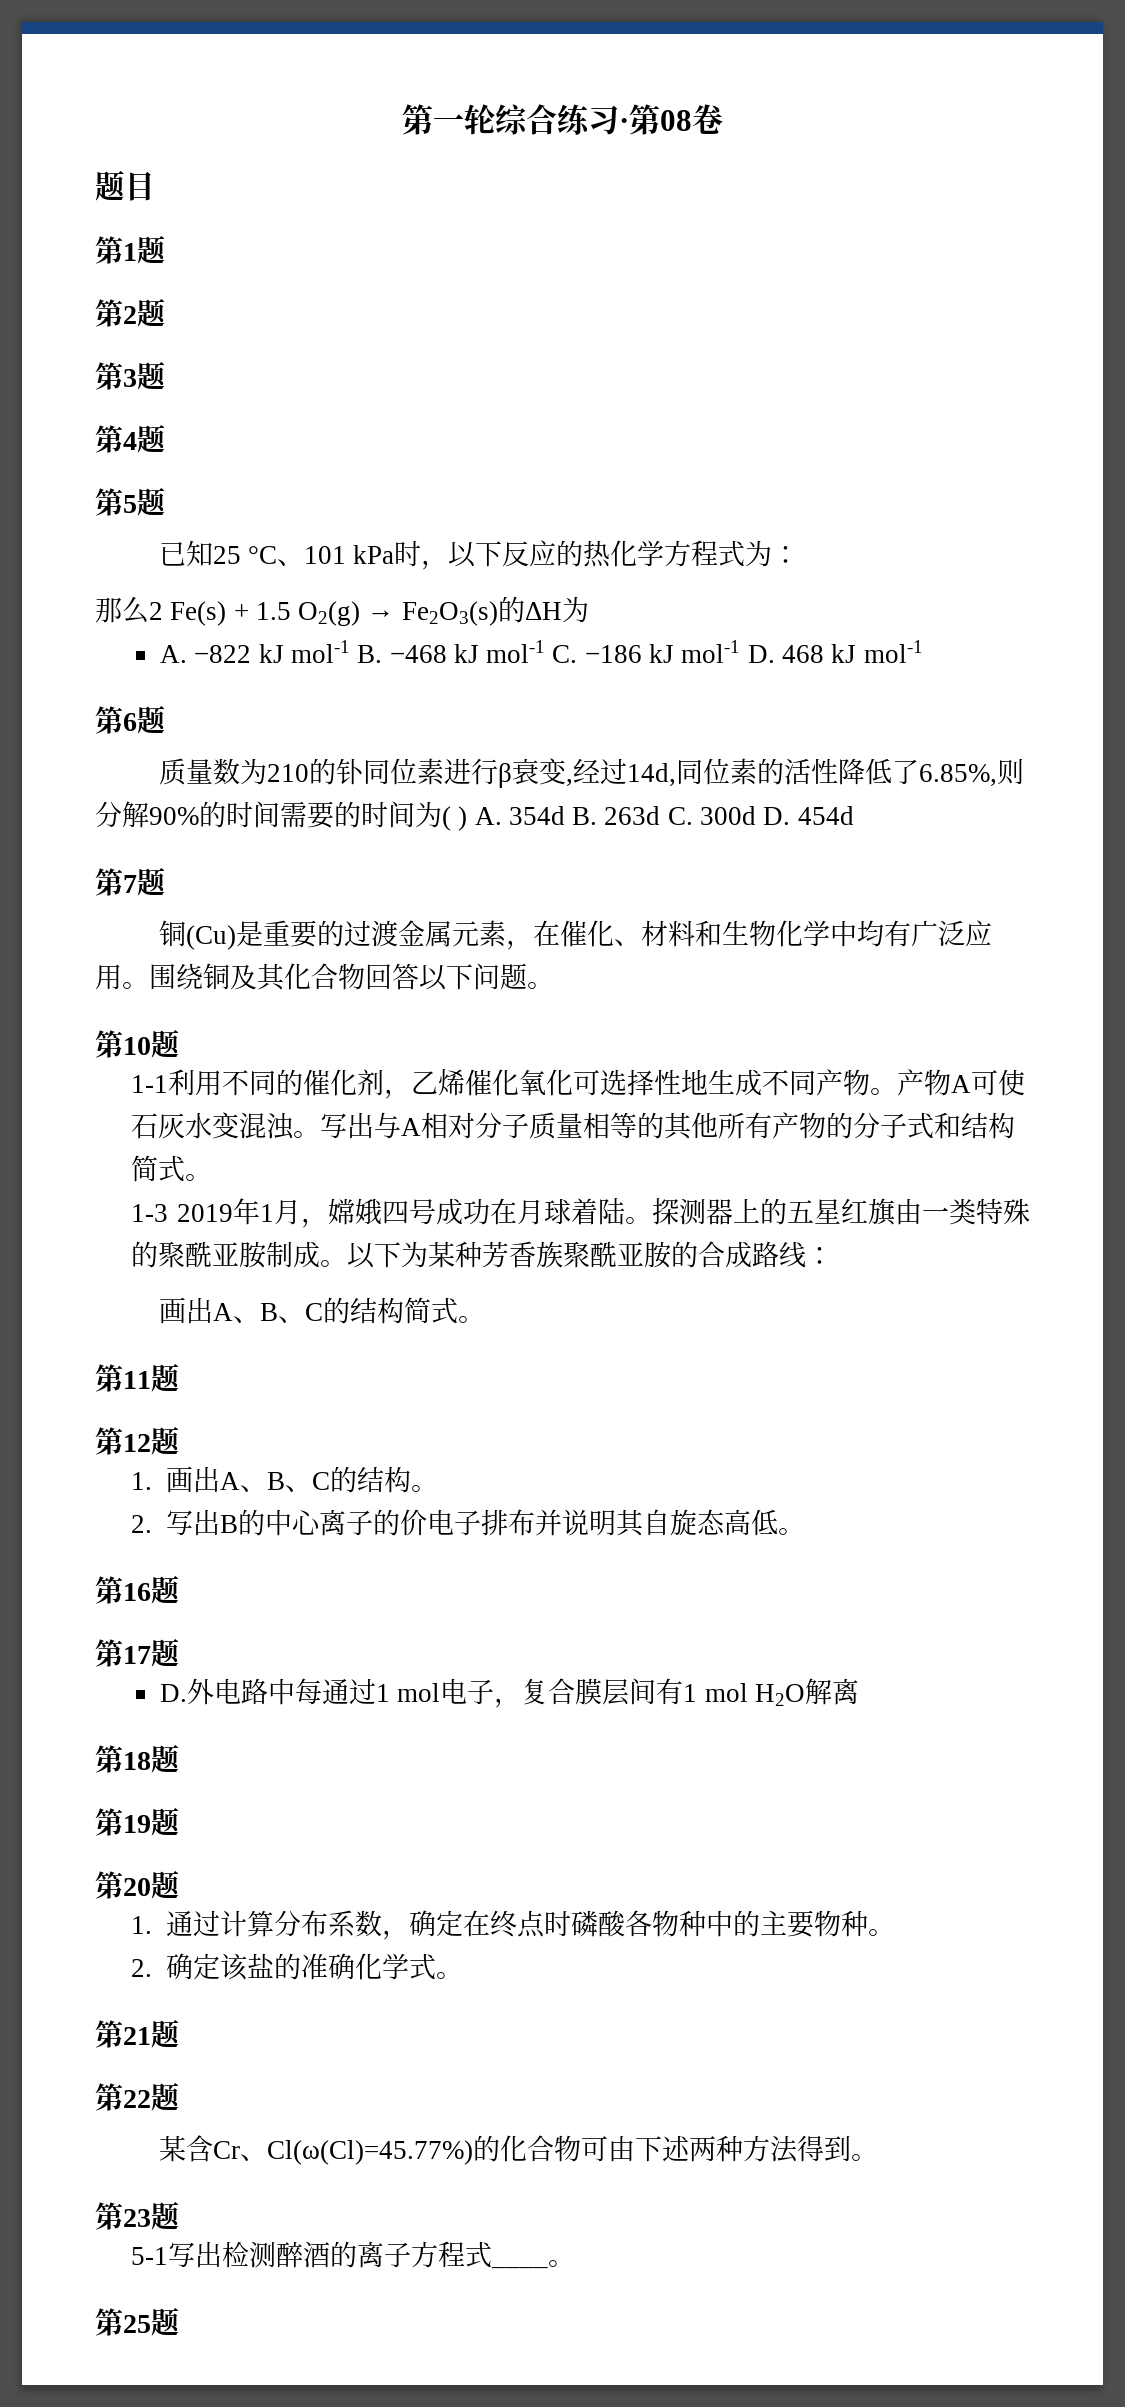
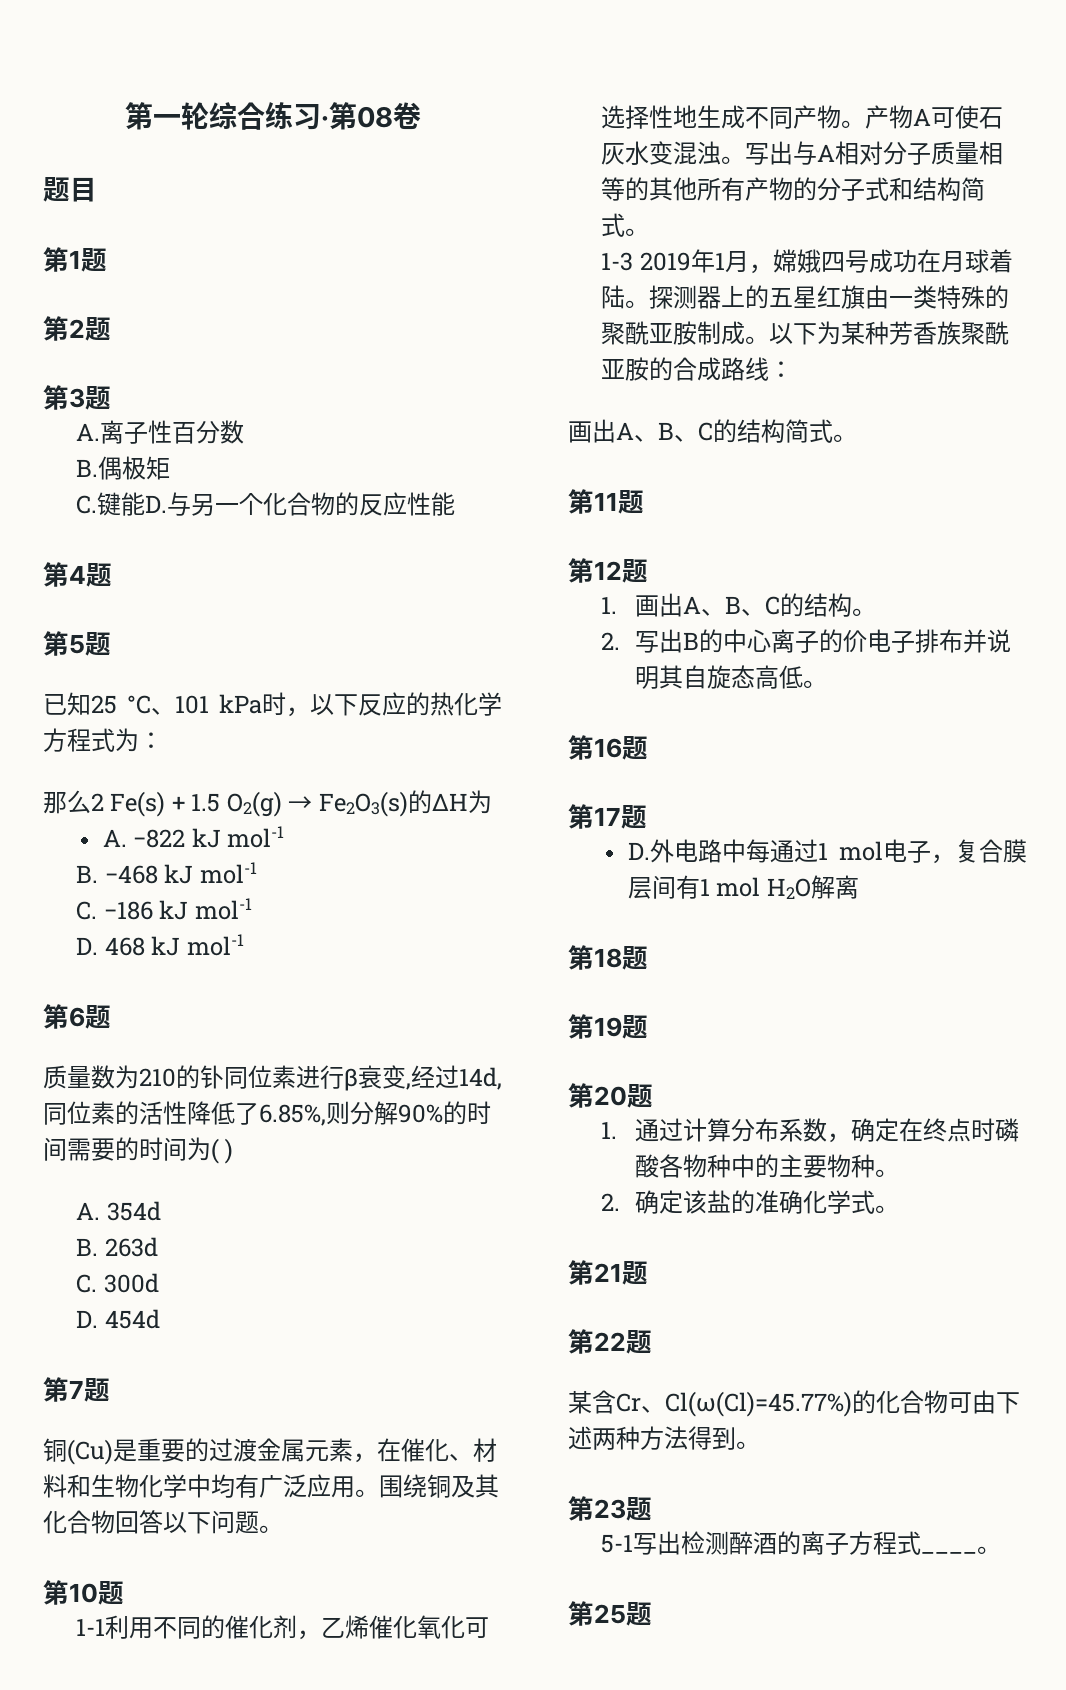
(165, 375) none -> [76,420,245,444] [76,456,171,480] [76,492,456,516] // A.离子性百分数 // B.偶极矩 // C.键能D.与另一个化合物的反应性能
(351, 651) none -> (284, 837) //
(546, 651) none -> (257, 873) //
(741, 651) none -> (252, 909) //
(468, 818) none -> (234, 1151) //
(565, 815) none -> (161, 1211) //
(661, 815) none -> (158, 1247) //
(757, 815) none -> (159, 1283) //

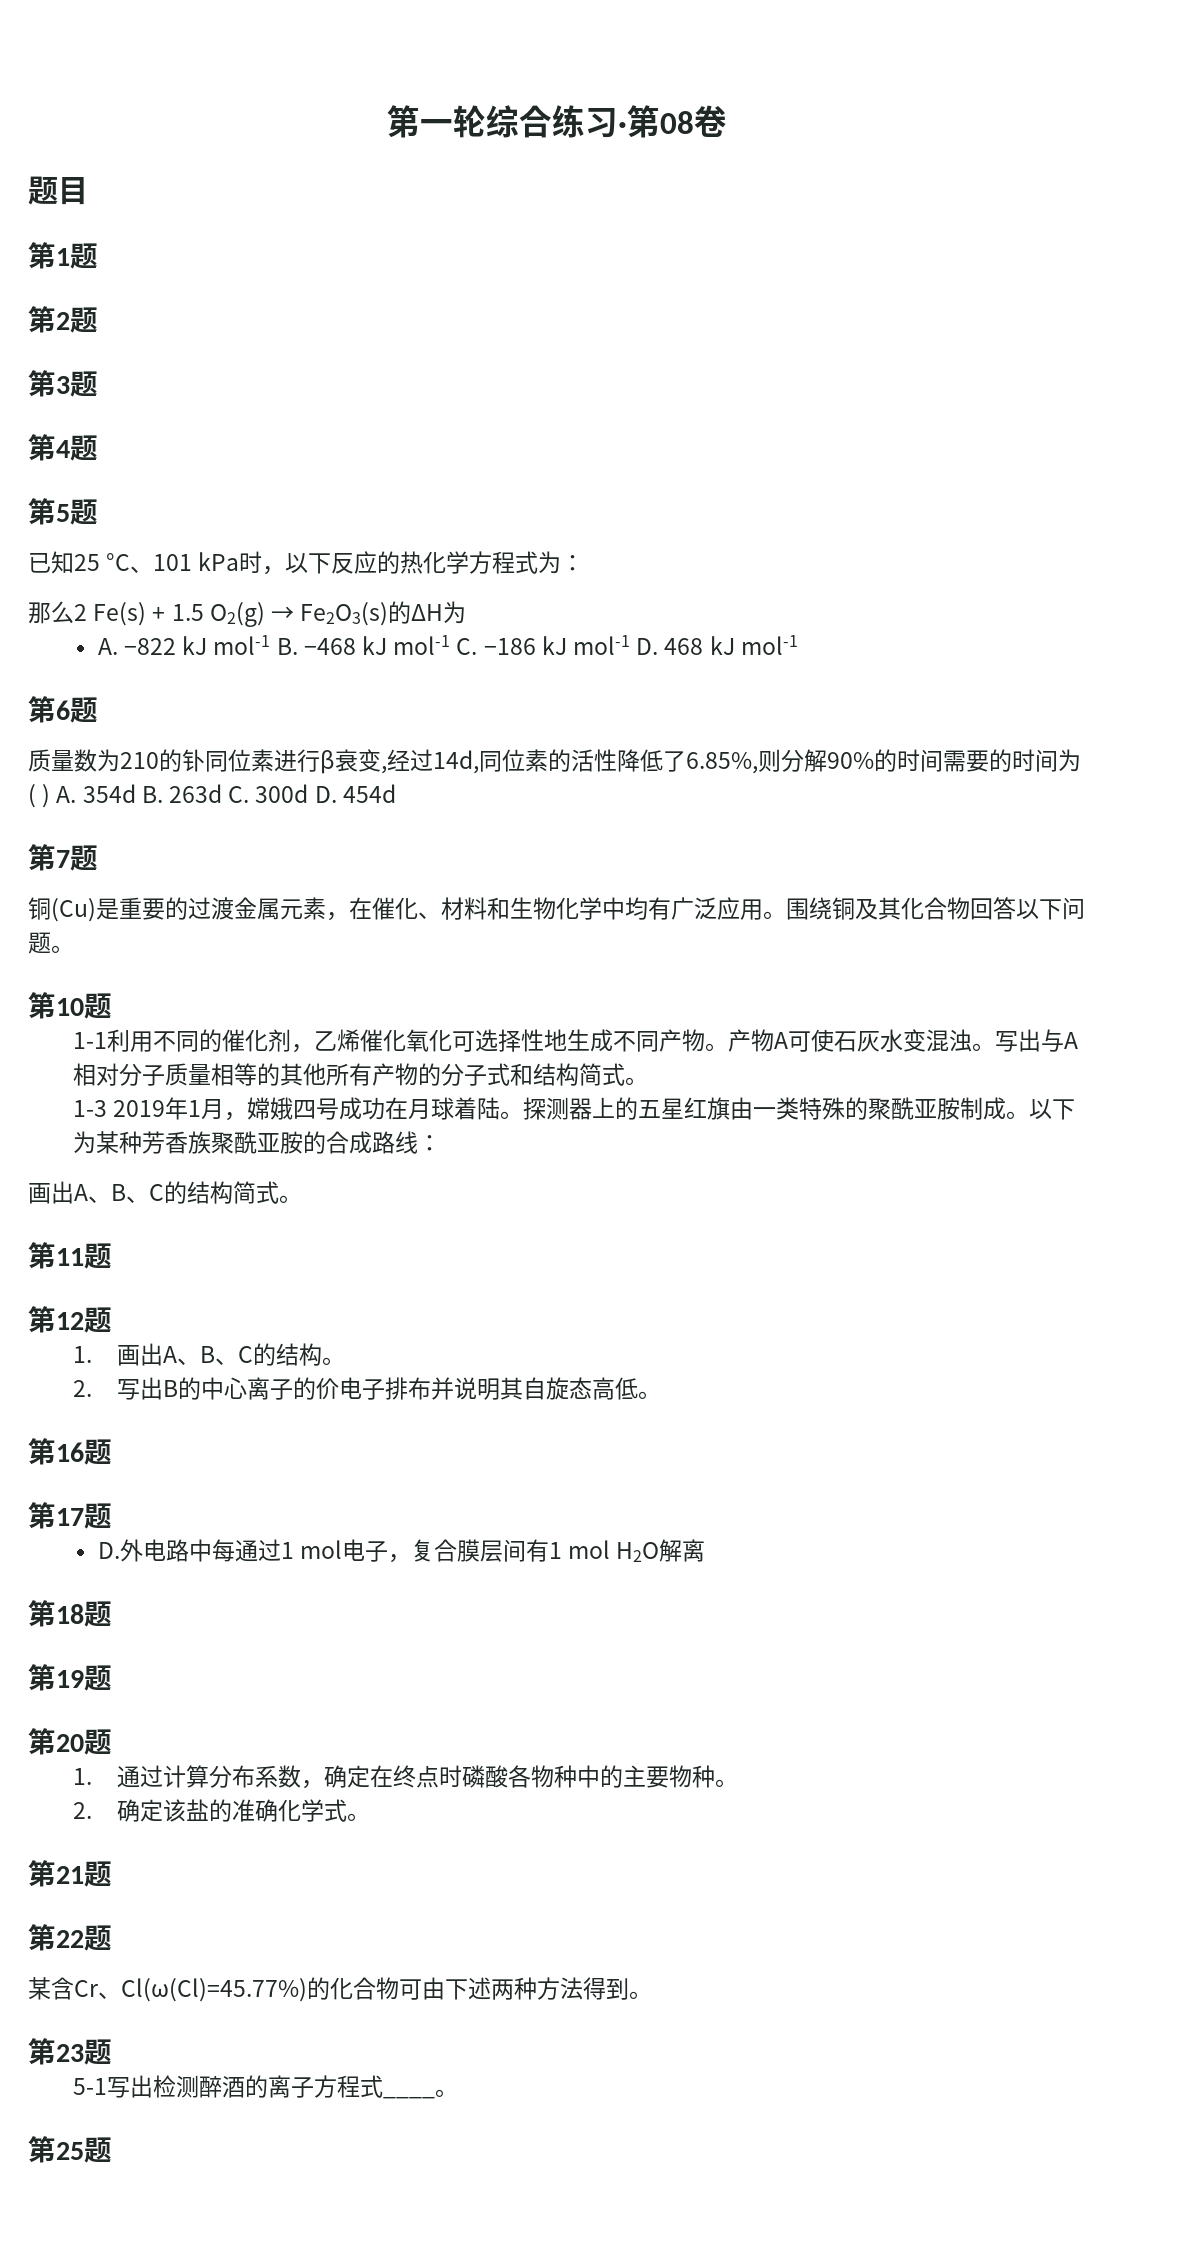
[76,420,245,444] [76,456,171,480] [76,492,456,516] // A.离子性百分数 // B.偶极矩 // C.键能D.与另一个化合物的反应性能 -> (98, 384) none
(284, 837) // -> (271, 645) none
(257, 873) // -> (451, 645) none
(252, 909) // -> (630, 645) none
(234, 1151) // -> (51, 796) none
(161, 1211) // -> (136, 793) none
(158, 1247) // -> (223, 793) none
(159, 1283) // -> (309, 793) none

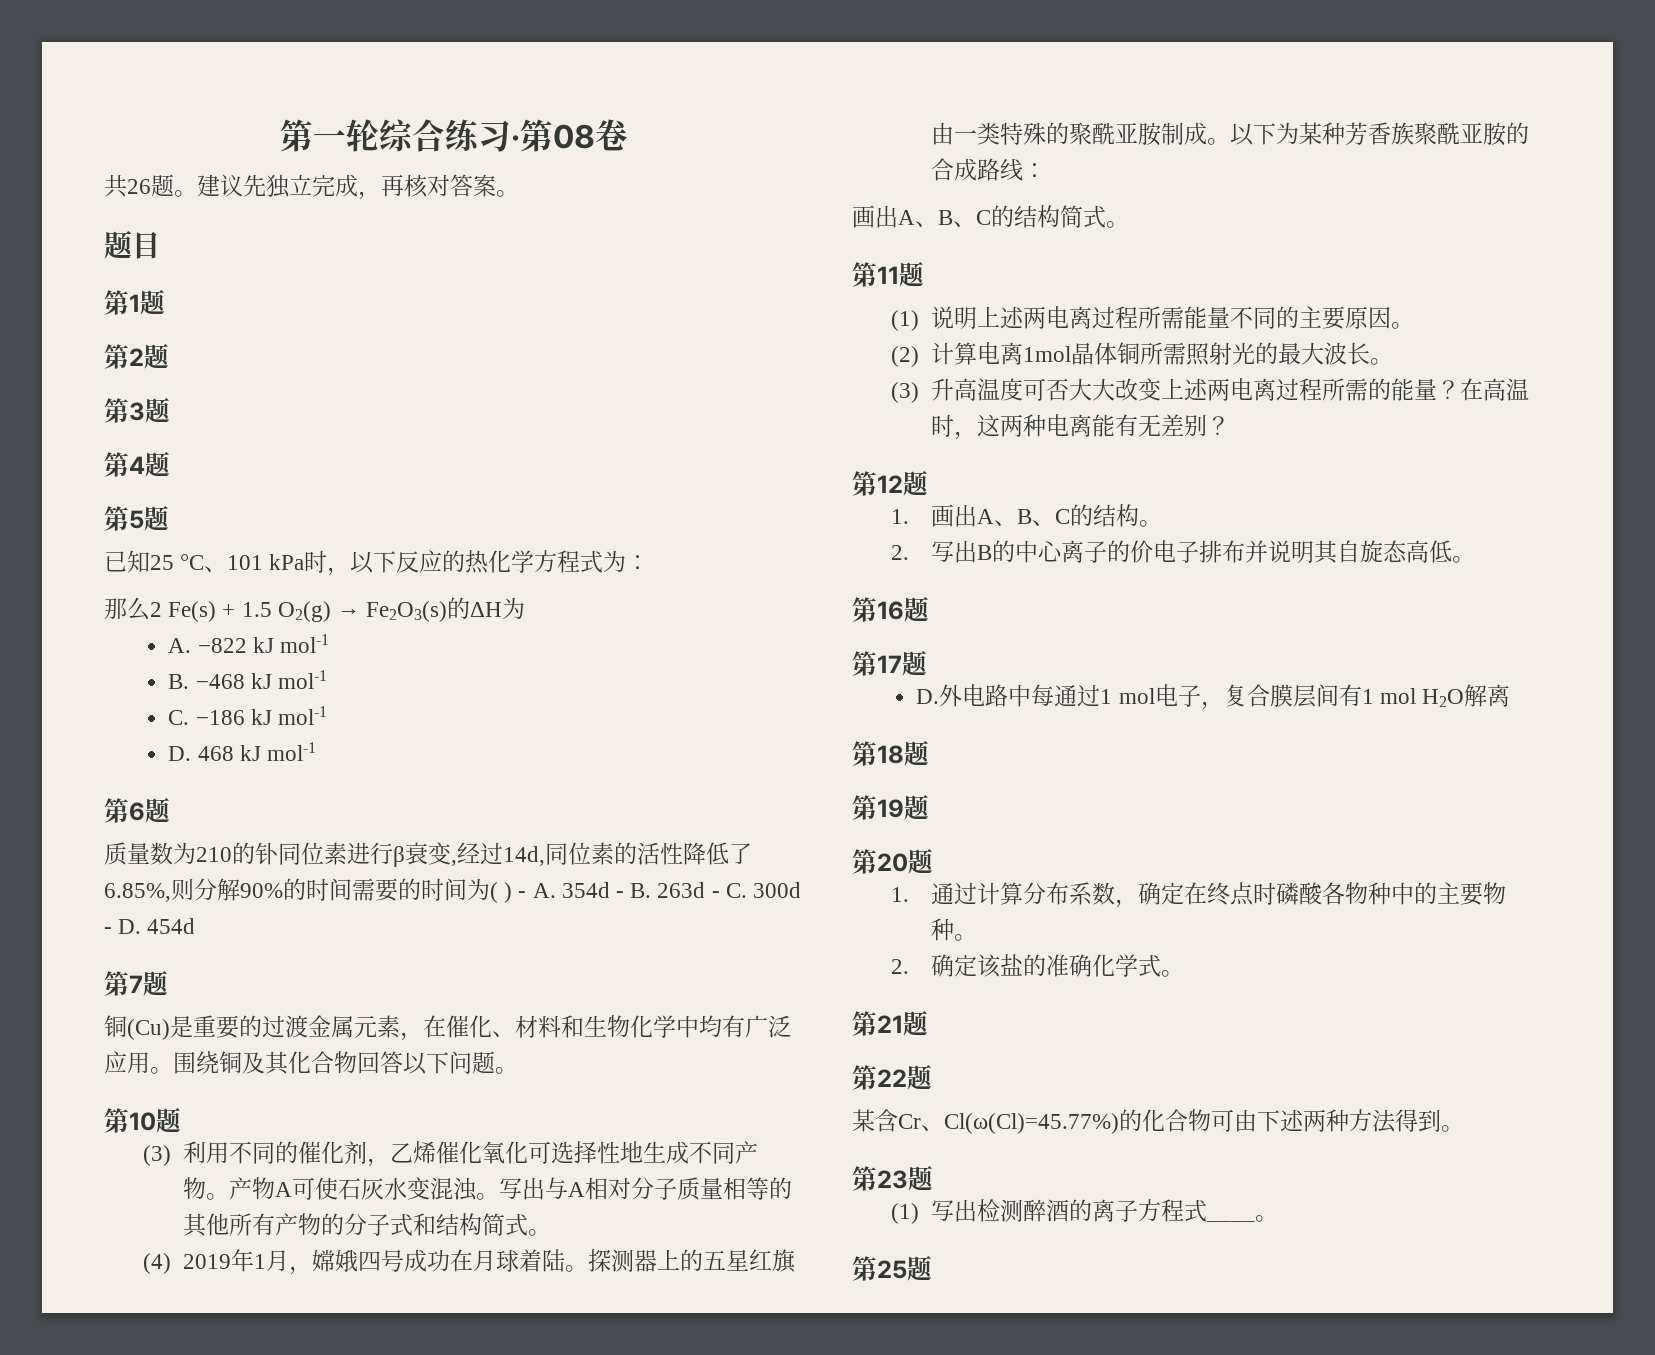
(727, 121) none -> [104,174,519,200] // 共26题。建议先独立完成，再核对答案。
(271, 645) none -> (330, 643) //
(451, 645) none -> (328, 679) //
(630, 645) none -> (328, 715) //
(51, 796) none -> [518,891,527,898] -
(136, 793) none -> [616,891,625,898] -
(223, 793) none -> [711,891,720,898] -
(309, 793) none -> [104,927,112,934] -
[72,1032,107,1049] 1-1 -> [143,1145,172,1166] (3)
[72,1100,107,1117] 1-3 -> [143,1253,172,1274] (4)
(112, 1256) none -> [891,306,1414,331] [891,342,1393,367] [891,378,1529,403] [930,414,1230,440] // (1)说明上述两电离过程所需能量不同的主要原因。 // (2)计算电离1mol晶体铜所需照射光的最大波长。 // (3)升高温度可否大大改变上述两电离过程所需的能量？在高温时，这两种电离能有无差别？
[72,2078,107,2095] 5-1 -> [891,1203,920,1224] (1)

